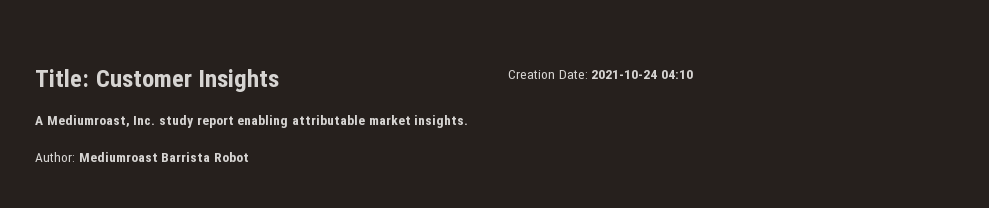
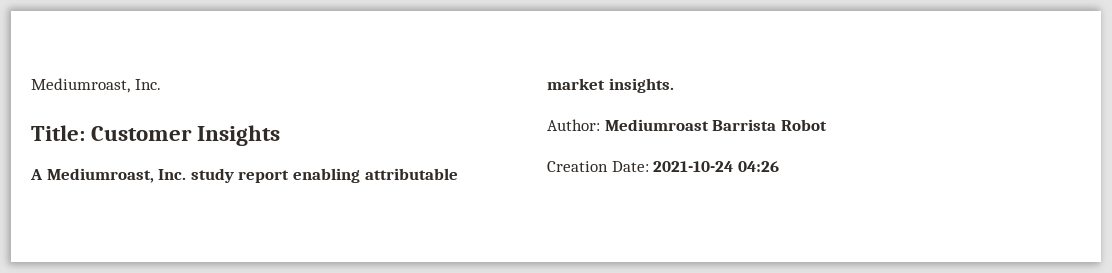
(35, 78) none -> [31,78,161,93] Mediumroast, Inc. //
[660,70,693,79] 04:10 -> [737,161,779,172] 04:26

